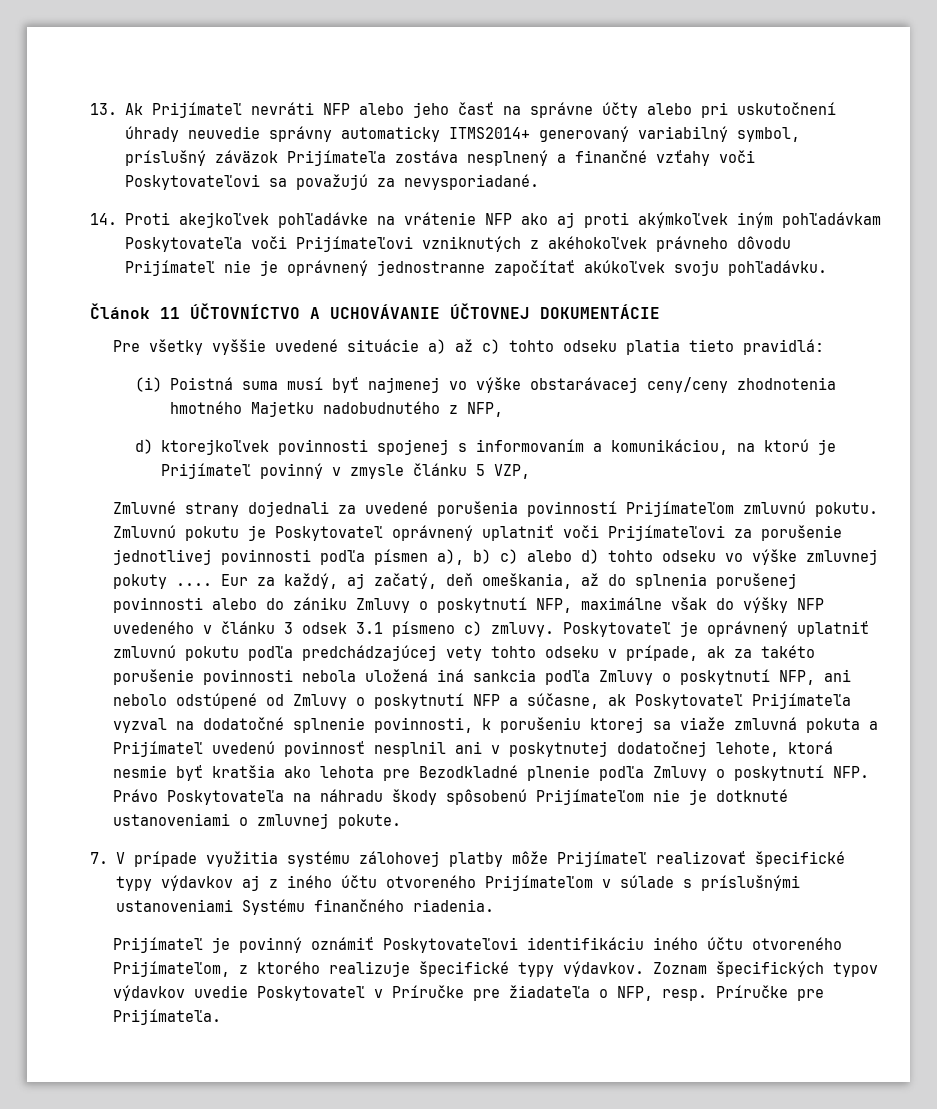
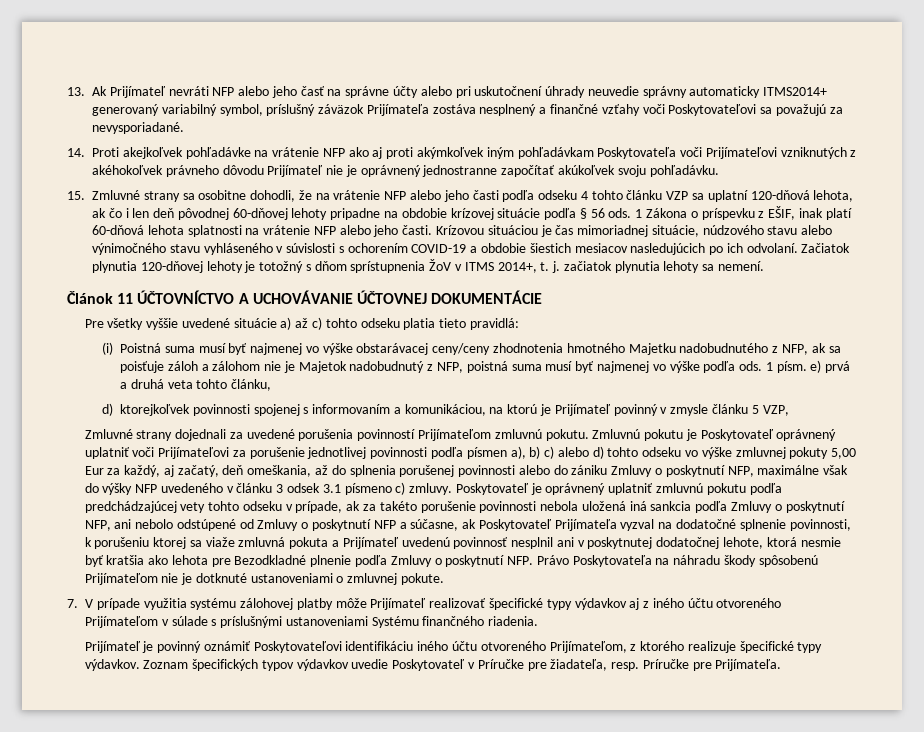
(827, 268) none -> [67,190,854,202] [92,206,852,220] [92,225,833,237] [92,243,851,255] [92,259,765,273] // 15. Zmluvné strany sa osobitne dohodli, že na vrátenie NFP alebo jeho časti podľa odseku 4 tohto článku VZP sa uplatní 120-dňová lehota, ak čo i len deň pôvodnej 60-dňovej lehoty pripadne na obdobie krízovej situácie podľa § 56 ods. 1 Zákona o príspevku z EŠIF, inak platí 60-dňová lehota splatnosti na vrátenie NFP alebo jeho časti. Krízovou situáciou je čas mimoriadnej situácie, núdzového stavu alebo výnimočného stavu vyhláseného v súvislosti s ochorením COVID-19 a obdobie šiestich mesiacov nasledujúcich po ich odvolaní. Začiatok plynutia 120-dňovej lehoty je totožný s dňom sprístupnenia ŽoV v ITMS 2014+, t. j. začiatok plynutia lehoty sa nemení.
(503, 409) none -> [811,343,841,353] [120,360,851,373] [120,379,272,391] ak sa poisťuje záloh a zálohom nie je Majetok nadobudnutý z NFP, poistná suma musí byť najmenej vo výške podľa ods. 1 písm. e) prvá a druhá veta tohto článku,
[175,583,212,586] .... -> [831,448,857,459] 5,00
[508,985,653,1001] žiadateľa o NFP, -> [550,659,608,671] žiadateľa,

